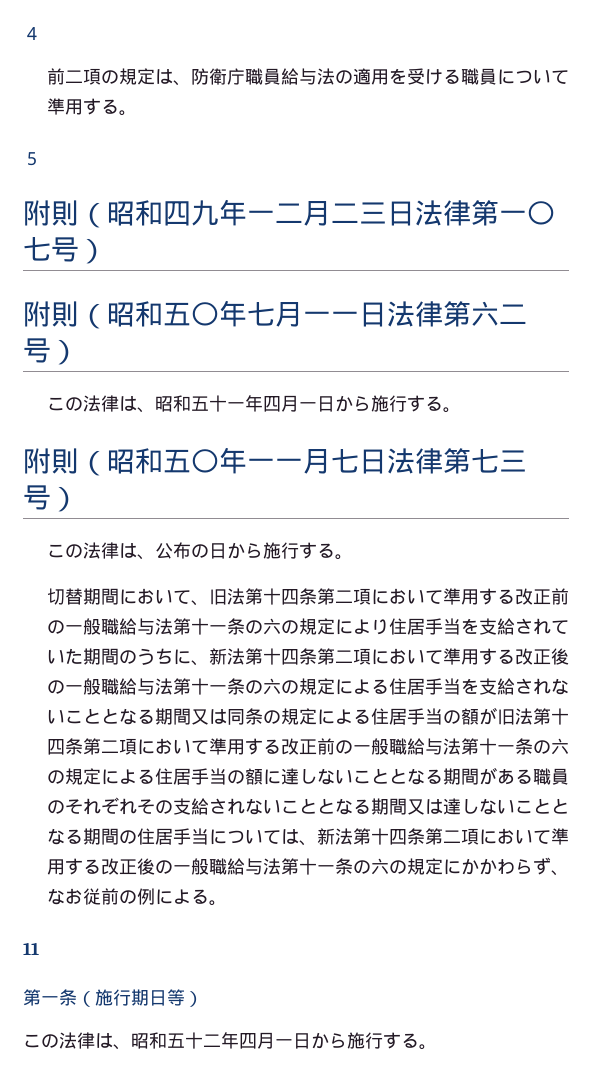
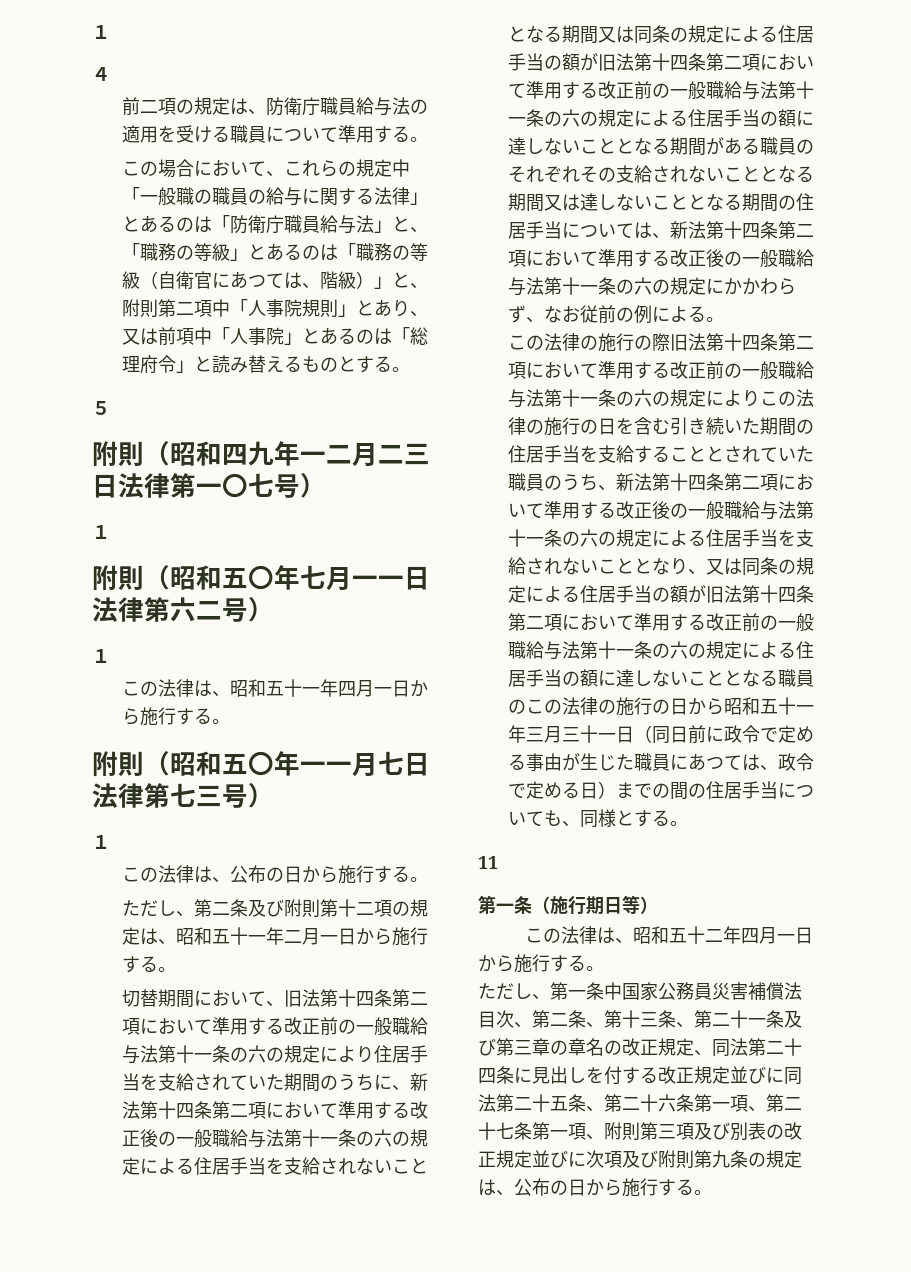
(23, 33) none -> [92,25,110,39] １ //
(137, 113) none -> [121,159,410,178] [121,187,428,206] [121,215,428,234] [121,243,428,261] [121,271,428,289] [121,299,428,318] [121,327,428,345] [121,355,410,374] // この場合において、これらの規定中「一般職の職員の給与に関する法律」とあるのは「防衛庁職員給与法」と、「職務の等級」とあるのは「職務の等級（自衛官にあつては、階級）」と、附則第二項中「人事院規則」とあり、又は前項中「人事院」とあるのは「総理府令」と読み替えるものとする。
(107, 251) none -> [92,525,110,539] // １
(79, 352) none -> [92,649,110,663] // １
(79, 499) none -> [92,835,110,849] // １
(353, 557) none -> [121,899,428,918] [121,927,428,946] [121,956,176,973] // ただし、第二条及び附則第十二項の規定は、昭和五十一年二月一日から施行する。
(227, 903) none -> [507,333,814,352] [507,361,814,379] [507,389,814,408] [507,417,814,436] [507,445,814,463] [507,473,814,491] [507,501,814,520] [507,529,814,547] [507,557,814,576] [507,585,814,603] [507,613,814,631] [507,641,814,660] [507,669,814,687] [507,697,814,716] [507,725,814,744] [507,753,814,771] [507,781,814,800] [507,809,688,828] // この法律の施行の際旧法第十四条第二項において準用する改正前の一般職給与法第十一条の六の規定によりこの法律の施行の日を含む引き続いた期間の住居手当を支給することとされていた職員のうち、新法第十四条第二項において準用する改正後の一般職給与法第十一条の六の規定による住居手当を支給されないこととなり、又は同条の規定による住居手当の額が旧法第十四条第二項において準用する改正前の一般職給与法第十一条の六の規定による住居手当の額に達しないこととなる職員のこの法律の施行の日から昭和五十一年三月三十一日（同日前に政令で定める事由が生じた職員にあつては、政令で定める日）までの間の住居手当についても、同様とする。
(437, 1047) none -> [478,982,802,1001] [478,1010,802,1028] [478,1038,802,1057] [478,1066,802,1085] [478,1094,802,1112] [478,1122,802,1141] [478,1150,802,1169] [478,1178,712,1197] // ただし、第一条中国家公務員災害補償法目次、第二条、第十三条、第二十一条及び第三章の章名の改正規定、同法第二十四条に見出しを付する改正規定並びに同法第二十五条、第二十六条第一項、第二十七条第一項、附則第三項及び別表の改正規定並びに次項及び附則第九条の規定は、公布の日から施行する。

